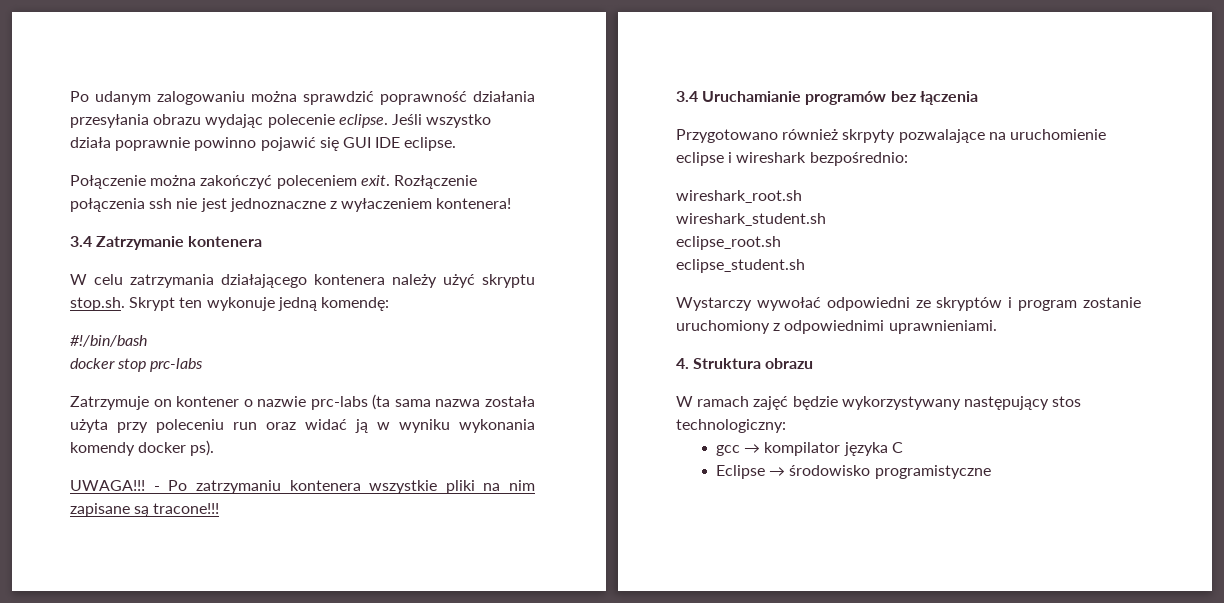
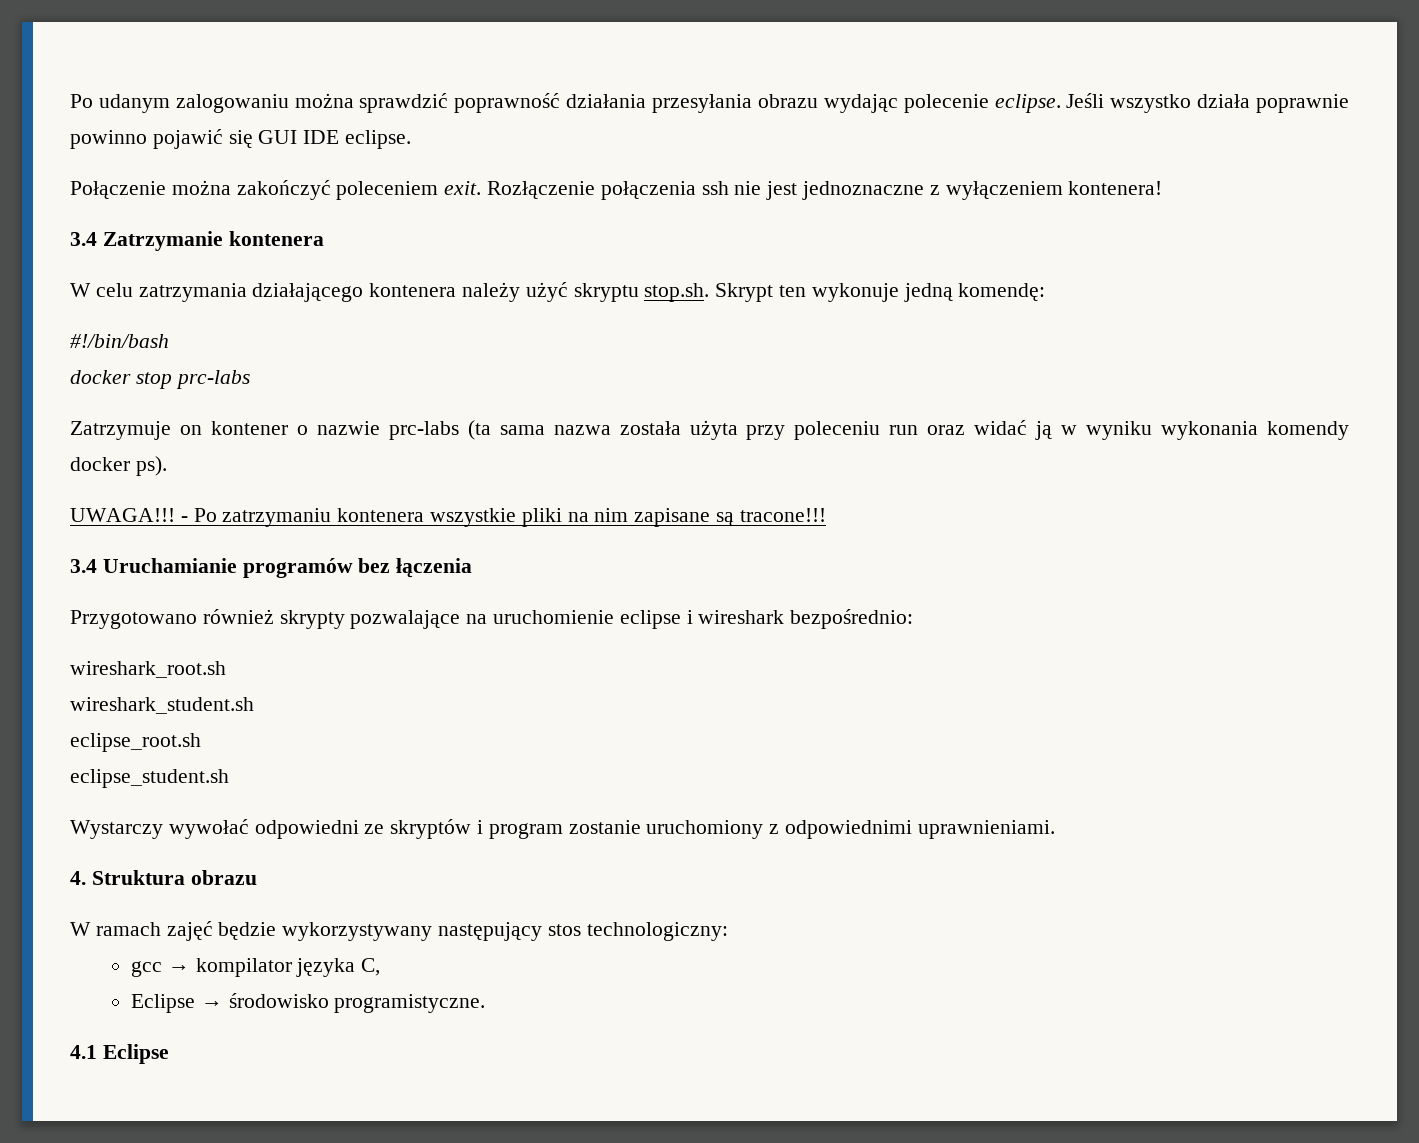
[341,198,433,212] wyłaczeniem -> [945,181,1063,200] wyłączeniem
[842,129,896,143] skrpyty -> [279,610,345,629] skrypty
[891,442,903,453] C -> [361,958,381,976] C,
[874,465,991,479] programistyczne -> [334,994,486,1013] [70,1044,169,1064] programistyczne. // 4.1 Eclipse

